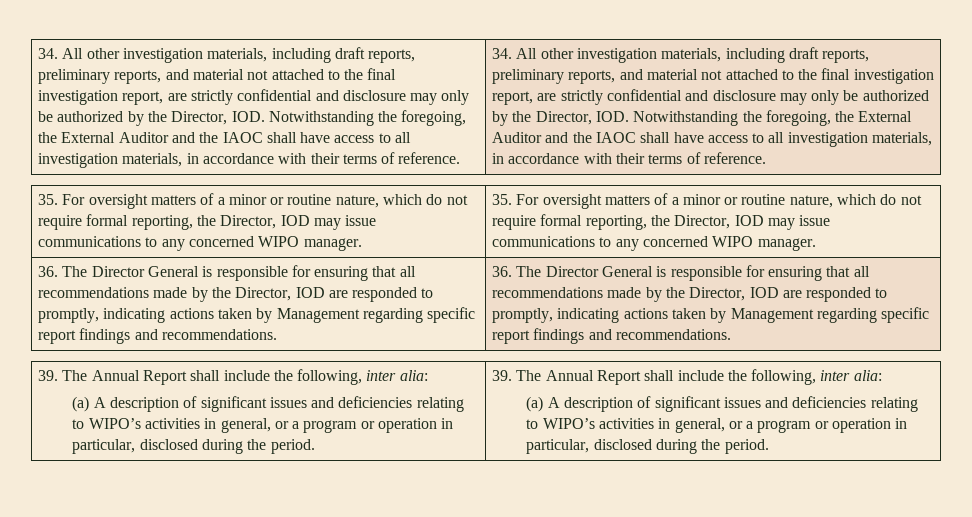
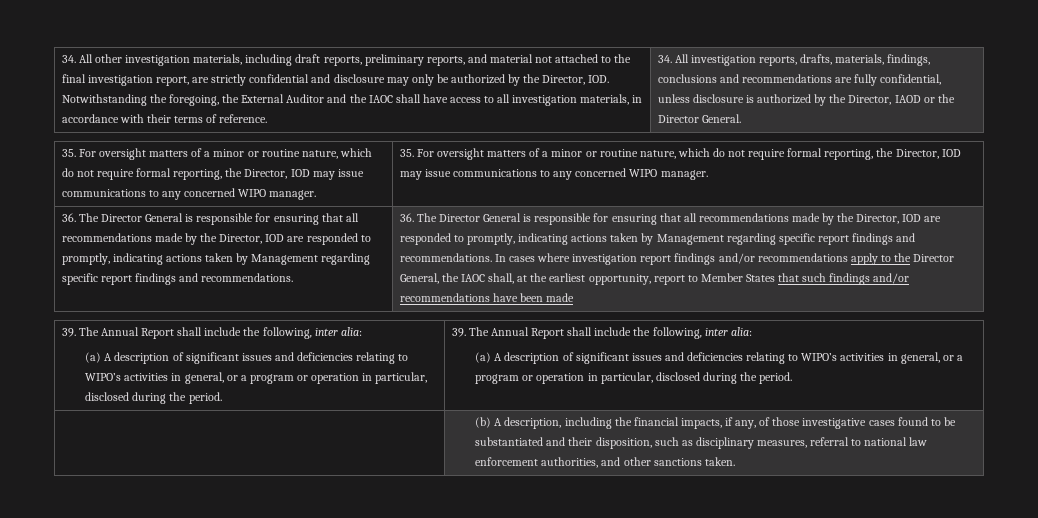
[540,47,870,63] [491,68,934,84] [491,89,929,105] [491,110,913,126] [491,132,933,147] [491,152,766,164] other investigation materials, including draft reports, preliminary reports, and material not attached to the final investigation report, are strictly confidential and disclosure may only be authorized by the Director, IOD. Notwithstanding the foregoing, the External Auditor and the IAOC shall have access to all investigation materials, in accordance with their terms of reference. -> [690,54,931,66] [657,74,942,86] [657,94,955,106] [657,114,741,123] investigation reports, drafts, materials, findings, conclusions and recommendations are fully confidential, unless disclosure is authorized by the Director, IAOD or the Director General.
(731, 334) none -> [494,253,955,265] [399,273,910,285] [399,293,575,302] In cases where investigation report findings and/or recommendations apply to the Director General, the IAOC shall, at the earliest opportunity, report to Member States that such findings and/or recommendations have been made
(769, 446) none -> [475,417,956,429] [475,437,928,449] [475,457,735,468] // | (b) A description, including the financial impacts, if any, of those investigative cases found to be substantiated and their disposition, such as disciplinary measures, referral to national law enforcement authorities, and other sanctions taken.

